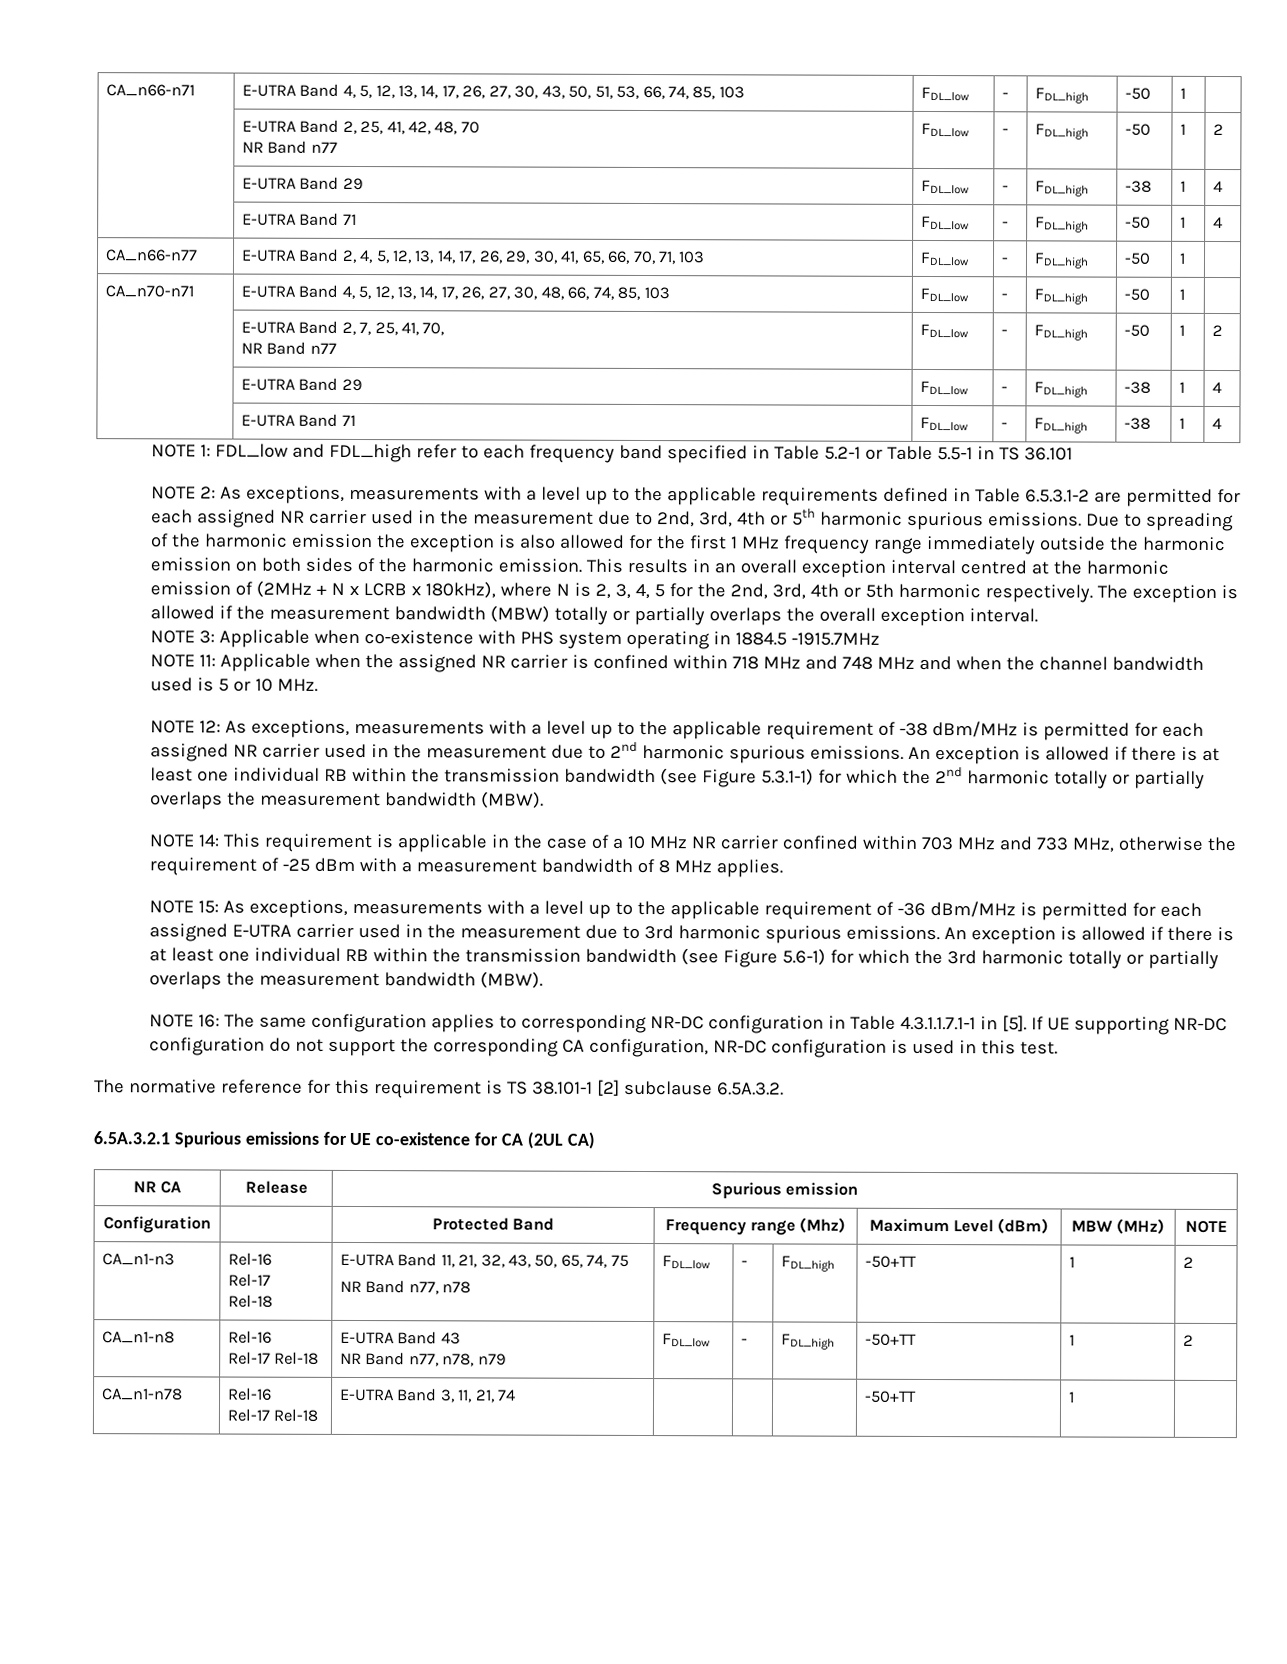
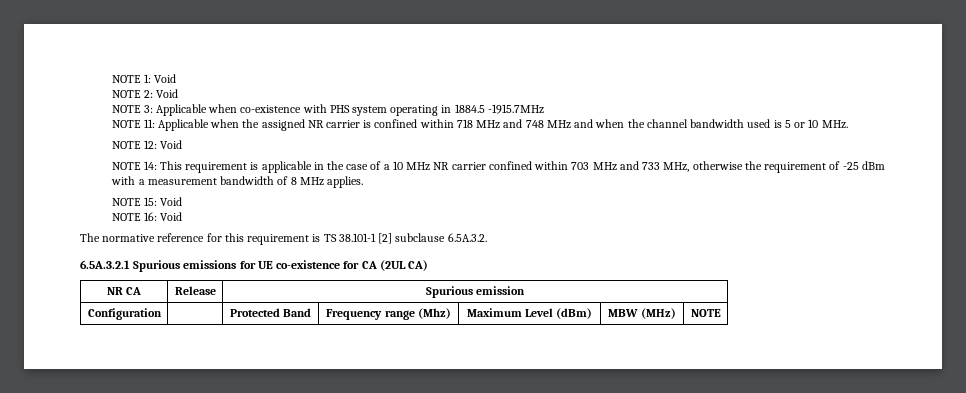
[105,84,195,97] [241,83,745,100] [920,86,970,102] [1001,92,1009,99] [1034,87,1089,104] [1124,87,1151,100] [1179,87,1186,99] [241,119,480,135] [241,140,338,154] [920,122,970,138] [1001,128,1009,135] [1034,123,1089,140] [1124,123,1151,136] [1179,123,1186,135] [1212,123,1224,136] [241,176,364,191] [920,179,970,195] [1001,185,1009,192] [1034,180,1089,197] [1124,180,1152,193] [1179,180,1186,192] [1212,180,1223,193] [241,212,357,226] [920,215,970,231] [1001,221,1009,228] [1034,216,1089,233] [1124,216,1151,229] [1179,216,1186,228] [1212,216,1223,229] [104,249,198,262] [240,248,706,265] [919,251,970,267] [1000,257,1009,264] [1033,252,1089,269] [1123,252,1151,265] [1178,252,1186,264] [104,285,194,298] [240,284,670,300] [919,287,969,303] [1000,293,1008,300] [1033,288,1088,305] [1123,288,1150,301] [1178,288,1185,300] [240,320,445,336] [240,341,337,355] [919,323,969,339] [1000,329,1008,336] [1033,324,1088,341] [1123,324,1150,337] [1178,324,1185,336] [1211,324,1223,337] [240,377,363,392] [919,380,969,396] [1000,386,1008,393] [1033,381,1088,398] [1123,381,1151,394] [1178,381,1185,393] [1211,381,1222,394] [240,413,356,427] [919,416,969,432] [1000,422,1008,429] [1033,417,1088,434] [1123,417,1151,430] [1178,417,1185,429] [1211,417,1222,430] [150,443,1073,464] [150,485,1241,507] [150,508,1234,532] [149,533,1226,555] [149,557,1169,578] [149,580,1238,603] [149,605,1038,627] CA_n66-n71 | E-UTRA Band 4, 5, 12, 13, 14, 17, 26, 27, 30, 43, 50, 51, 53, 66, 74, 85, 103 | FDL_low | - | FDL_high | -50 | 1 | // | E-UTRA Band 2, 25, 41, 42, 48, 70 // NR Band n77 | FDL_low | - | FDL_high | -50 | 1 | 2 // | E-UTRA Band 29 | FDL_low | - | FDL_high | -38 | 1 | 4 // | E-UTRA Band 71 | FDL_low | - | FDL_high | -50 | 1 | 4 // CA_n66-n77 | E-UTRA Band 2, 4, 5, 12, 13, 14, 17, 26, 29, 30, 41, 65, 66, 70, 71, 103 | FDL_low | - | FDL_high | -50 | 1 | // CA_n70-n71 | E-UTRA Band 4, 5, 12, 13, 14, 17, 26, 27, 30, 48, 66, 74, 85, 103 | FDL_low | - | FDL_high | -50 | 1 | // | E-UTRA Band 2, 7, 25, 41, 70, // NR Band n77 | FDL_low | - | FDL_high | -50 | 1 | 2 // | E-UTRA Band 29 | FDL_low | - | FDL_high | -38 | 1 | 4 // | E-UTRA Band 71 | FDL_low | - | FDL_high | -38 | 1 | 4 // NOTE 1: FDL_low and FDL_high refer to each frequency band specified in Table 5.2-1 or Table 5.5-1 in TS 36.101 // NOTE 2: As exceptions, measurements with a level up to the applicable requirements defined in Table 6.5.3.1-2 are permitted for each assigned NR carrier used in the measurement due to 2nd, 3rd, 4th or 5th harmonic spurious emissions. Due to spreading of the harmonic emission the exception is also allowed for the first 1 MHz frequency range immediately outside the harmonic emission on both sides of the harmonic emission. This results in an overall exception interval centred at the harmonic emission of (2MHz + N x LCRB x 180kHz), where N is 2, 3, 4, 5 for the 2nd, 3rd, 4th or 5th harmonic respectively. The exception is allowed if the measurement bandwidth (MBW) totally or partially overlaps the overall exception interval. -> [112,74,176,83] [112,89,178,98] NOTE 1: Void // NOTE 2: Void
[224,719,1204,741] [149,741,1220,765] [149,767,1205,789] [149,791,544,810] As exceptions, measurements with a level up to the applicable requirement of -38 dBm/MHz is permitted for each assigned NR carrier used in the measurement due to 2nd harmonic spurious emissions. An exception is allowed if there is at least one individual RB within the transmission bandwidth (see Figure 5.3.1-1) for which the 2nd harmonic totally or partially overlaps the measurement bandwidth (MBW). -> [159,140,182,149] Void
[222,899,1202,921] [148,923,1234,945] [148,947,1219,970] [148,971,543,990] [148,1013,1227,1035] [148,1037,1058,1058] As exceptions, measurements with a level up to the applicable requirement of -36 dBm/MHz is permitted for each assigned E-UTRA carrier used in the measurement due to 3rd harmonic spurious emissions. An exception is allowed if there is at least one individual RB within the transmission bandwidth (see Figure 5.6-1) for which the 3rd harmonic totally or partially overlaps the measurement bandwidth (MBW). // NOTE 16: The same configuration applies to corresponding NR-DC configuration in Table 4.3.1.1.7.1-1 in [5]. If UE supporting NR-DC configuration do not support the corresponding CA configuration, NR-DC configuration is used in this test. -> [159,197,182,206] [112,212,182,221] Void // NOTE 16: Void
[101,1253,175,1266] [227,1252,272,1266] [227,1273,271,1287] [227,1294,273,1308] [339,1253,629,1268] [339,1280,472,1295] [661,1255,711,1270] [740,1260,748,1267] [780,1255,835,1272] [864,1255,917,1268] [1068,1256,1075,1268] [1182,1256,1194,1268] [101,1331,175,1344] [227,1330,272,1344] [227,1351,320,1365] [339,1331,461,1345] [339,1352,507,1367] [661,1333,711,1348] [740,1338,748,1345] [780,1333,835,1350] [864,1333,917,1346] [1068,1334,1075,1346] [1182,1334,1194,1346] [101,1388,183,1401] [227,1387,272,1401] [226,1408,319,1422] [339,1388,516,1403] [864,1390,917,1403] [1068,1391,1075,1403] // CA_n1-n3 | Rel-16 // Rel-17 // Rel-18 | E-UTRA Band 11, 21, 32, 43, 50, 65, 74, 75 // NR Band n77, n78 | FDL_low | - | FDL_high | -50+TT | 1 | 2 // CA_n1-n8 | Rel-16 // Rel-17 Rel-18 | E-UTRA Band 43 // NR Band n77, n78, n79 | FDL_low | - | FDL_high | -50+TT | 1 | 2 // CA_n1-n78 | Rel-16 // Rel-17 Rel-18 | E-UTRA Band 3, 11, 21, 74 | | | | -50+TT | 1 | -> (721, 313) none

